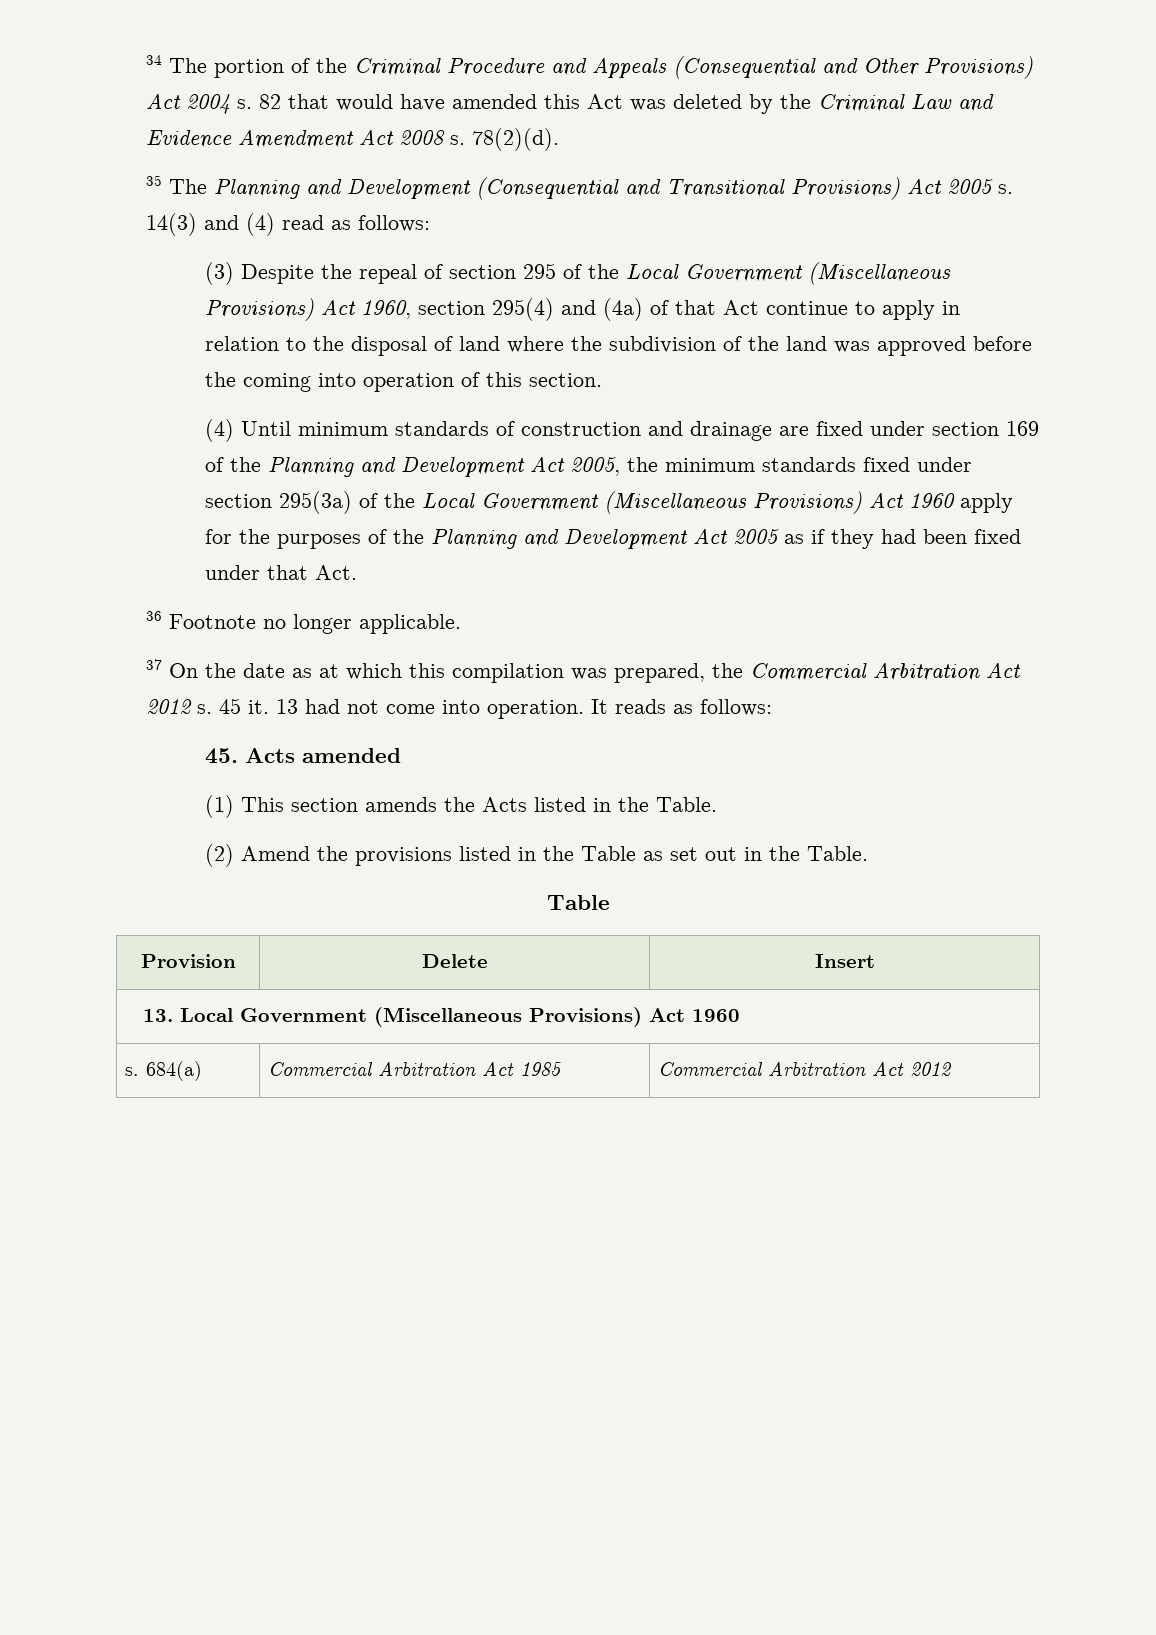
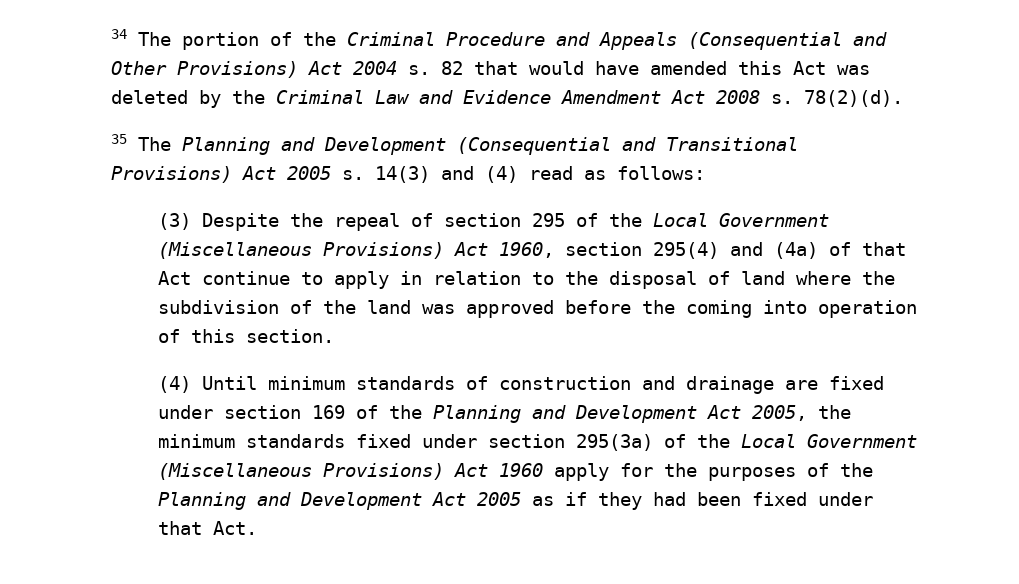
[145,611,461,634] [145,659,1021,683] [145,698,772,719] [204,748,401,764] [204,795,717,818] [204,844,868,867] [546,895,610,910] [140,954,236,968] [421,954,488,968] [814,954,875,968] [142,1007,740,1027] [125,1061,203,1081] [268,1061,563,1076] [658,1061,953,1076] // 36 Footnote no longer applicable. // 37 On the date as at which this compilation was prepared, the Commercial Arbitration Act 2012 s. 45 it. 13 had not come into operation. It reads as follows: // 45. Acts amended // (1) This section amends the Acts listed in the Table. // (2) Amend the provisions listed in the Table as set out in the Table. // Table // Provision | Delete | Insert // 13. Local Government (Miscellaneous Provisions) Act 1960 // s. 684(a) | Commercial Arbitration Act 1985 | Commercial Arbitration Act 2012 -> (257, 528) none

